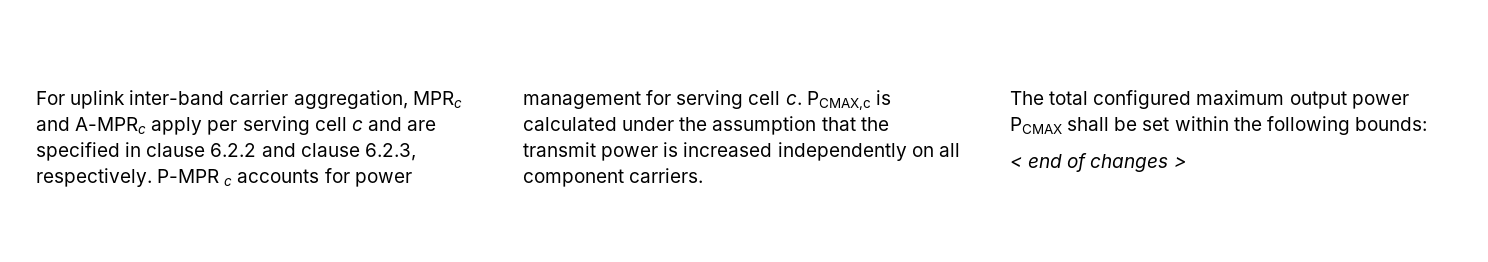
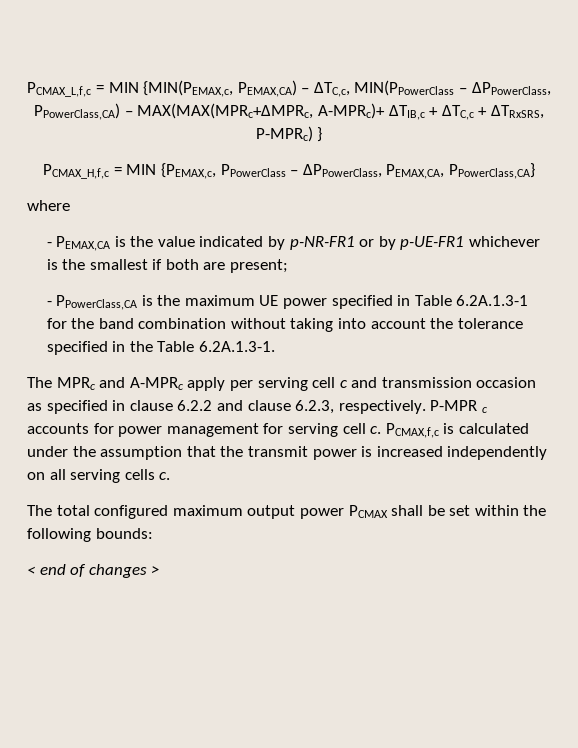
[36,90,408,109] For uplink inter-band carrier aggregation, -> [27,80,551,97] [34,103,544,120] [255,126,323,142] [43,163,535,179] [27,200,70,211] [46,236,541,251] [46,259,289,273] [46,295,529,310] [46,318,523,332] [46,341,275,355] [27,377,52,388] PCMAX_L,f,c = MIN {MIN(PEMAX,c, PEMAX,CA) – ∆TC,c, MIN(PPowerClass – ΔPPowerClass, PPowerClass,CA) – MAX(MAX(MPRc+∆MPRc, A-MPRc)+ ΔTIB,c + ∆TC,c + ∆TRxSRS, P-MPRc) } // PCMAX_H,f,c = MIN {PEMAX,c, PPowerClass – ΔPPowerClass, PEMAX,CA, PPowerClass,CA} // where // - PEMAX,CA is the value indicated by p-NR-FR1 or by p-UE-FR1 whichever is the smallest if both are present; // - PPowerClass,CA is the maximum UE power specified in Table 6.2A.1.3-1 for the band combination without taking into account the tolerance specified in the Table 6.2A.1.3-1. // The
[407,120,437,131] are -> [381,377,537,388] [27,403,42,411] transmission occasion as
[806,91,871,110] PCMAX,c -> [385,423,439,438] PCMAX,f,c
[523,168,704,187] component carriers. -> [70,469,171,483] serving cells c.

